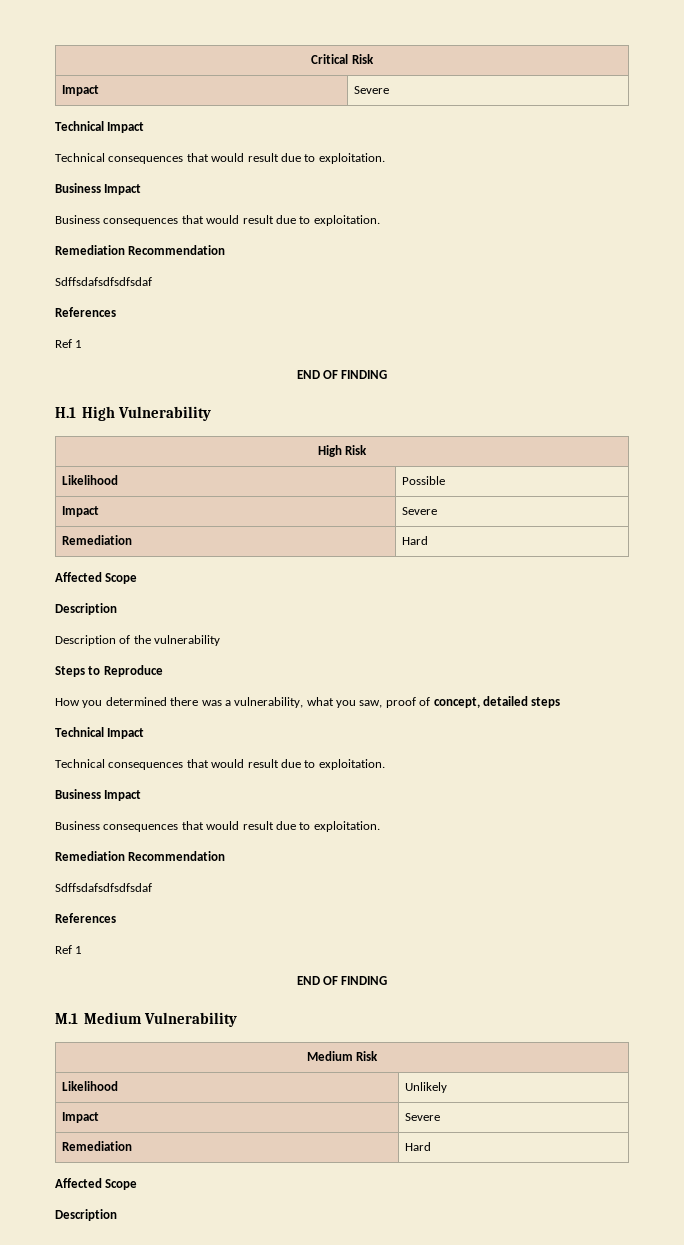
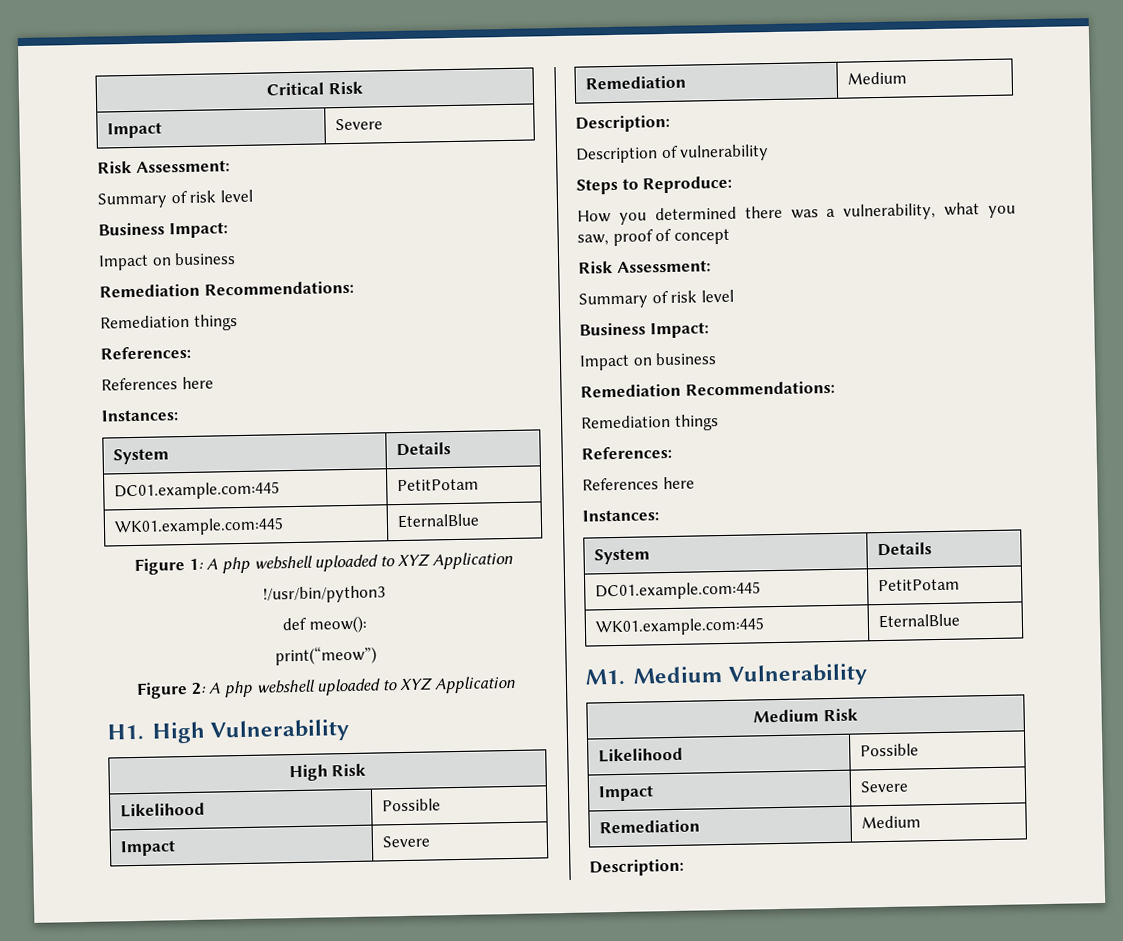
[55,121,145,133] [55,153,385,164] [55,183,142,195] [55,215,380,226] [55,245,226,255] [55,277,152,286] [55,307,116,317] [55,339,83,348] [296,370,388,379] [55,407,76,418] Technical Impact // Technical consequences that would result due to exploitation. // Business Impact // Business consequences that would result due to exploitation. // Remediation Recommendation // Sdffsdafsdfsdfsdaf // References // Ref 1 // END OF FINDING // H.1 -> [97,160,230,174] [97,189,253,209] [98,222,228,239] [98,252,237,271] [99,280,354,298] [100,314,238,331] [100,345,191,360] [101,376,214,391] [101,409,178,422] [112,448,169,465] [395,442,451,457] [113,481,280,501] [396,478,479,492] [113,517,284,537] [396,513,480,529] [134,551,513,575] [263,585,386,604] [282,615,367,634] [274,645,377,666] [136,675,516,699] [107,723,144,741] Risk Assessment: // Summary of risk level // Business Impact: // Impact on business // Remediation Recommendations: // Remediation things // References: // References here // Instances: // System | Details // DC01.example.com:445 | PetitPotam // WK01.example.com:445 | EternalBlue // Figure 1: A php webshell uploaded to XYZ Application // !/usr/bin/python3 // def meow(): // print(“meow”) // Figure 2: A php webshell uploaded to XYZ Application // H1.
[401,536,428,545] [55,572,138,584] [55,603,117,615] Hard // Affected Scope // Description -> [846,71,907,85] [575,114,670,133] Medium // Description:
[133,635,151,644] the -> (679, 152) none
[103,665,163,677] Reproduce -> [642,175,733,194] Reproduce:
[433,696,561,708] [55,727,145,739] [55,759,385,770] [55,789,142,801] [55,821,380,832] [55,851,226,861] [55,883,152,892] [55,913,116,923] [55,945,83,954] [296,976,388,985] [55,1013,78,1024] concept, detailed steps // Technical Impact // Technical consequences that would result due to exploitation. // Business Impact // Business consequences that would result due to exploitation. // Remediation Recommendation // Sdffsdafsdfsdfsdaf // References // Ref 1 // END OF FINDING // M.1 -> [673,228,730,245] [578,260,711,274] [578,289,734,309] [579,322,709,339] [579,352,718,371] [580,380,835,398] [580,414,719,431] [581,445,672,460] [582,476,695,491] [582,509,659,522] [593,548,650,565] [876,542,932,557] [594,581,761,601] [877,578,960,592] [594,617,765,637] [877,613,960,629] [585,668,626,686] concept // Risk Assessment: // Summary of risk level // Business Impact: // Impact on business // Remediation Recommendations: // Remediation things // References: // References here // Instances: // System | Details // DC01.example.com:445 | PetitPotam // WK01.example.com:445 | EternalBlue // M1.
[404,1082,447,1093] [61,1112,99,1123] [404,1113,440,1121] [61,1141,132,1151] [404,1142,431,1151] [55,1178,138,1190] [55,1209,117,1221] Unlikely // Impact | Severe // Remediation | Hard // Affected Scope // Description -> [859,743,919,757] [597,785,654,802] [859,780,909,793] [598,819,700,834] [860,815,921,829] [589,858,684,877] Possible // Impact | Severe // Remediation | Medium // Description:

